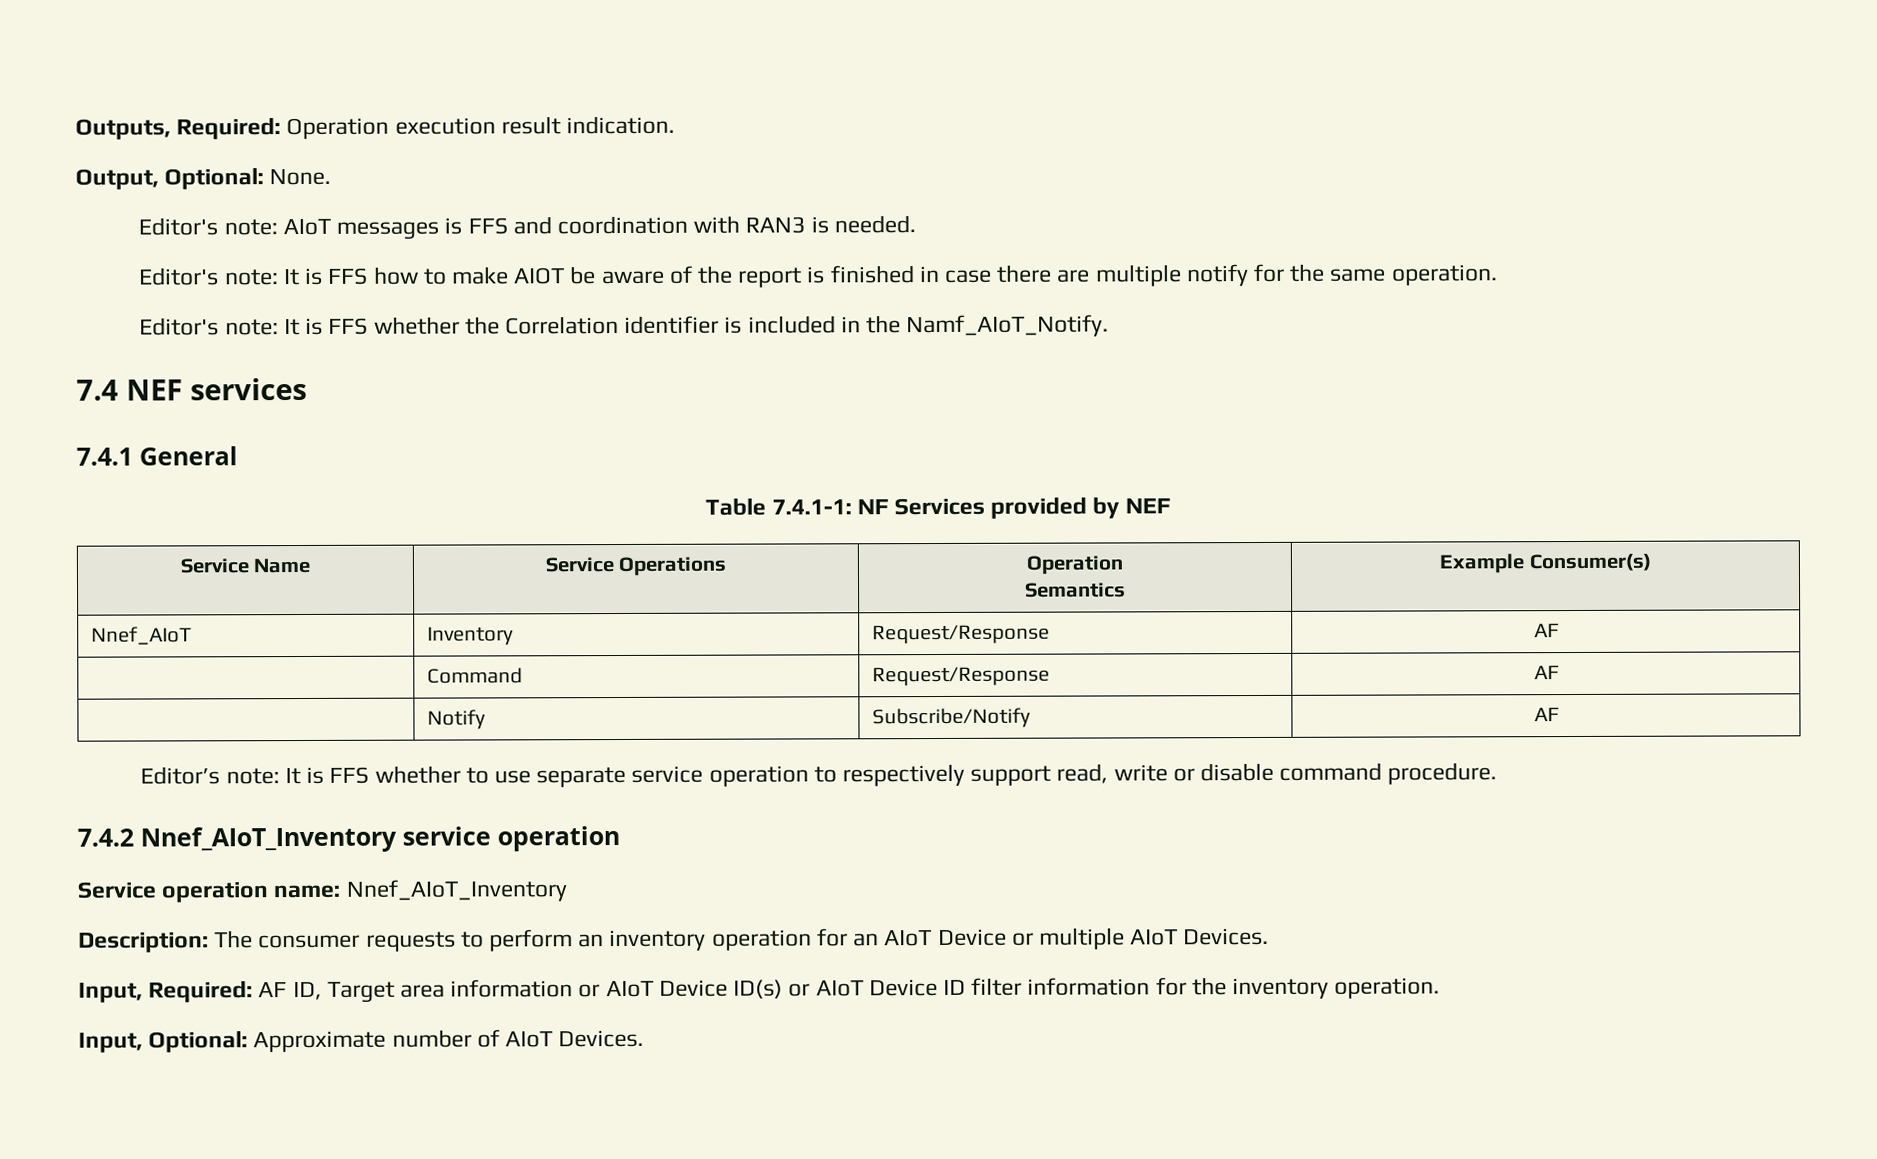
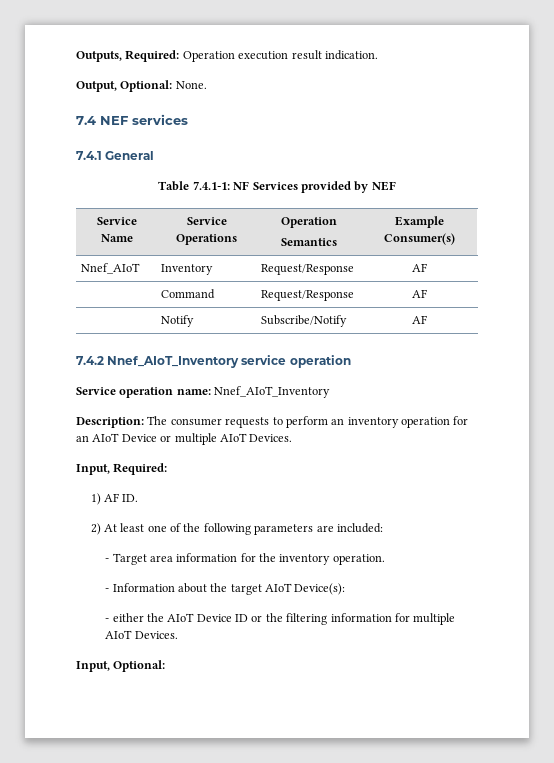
[138,215,916,240] [139,263,1498,288] [139,314,1110,338] // Editor's note: AIoT messages is FFS and coordination with RAN3 is needed. // Editor's note: It is FFS how to make AIOT be aware of the report is finished in case there are multiple notify for the same operation. // Editor's note: It is FFS whether the Correlation identifier is included in the Namf_AIoT_Notify. -> (207, 85) none
[140,762,1498,788] // Editor’s note: It is FFS whether to use separate service operation to respectively support read, write or disable command procedure. -> (427, 319) none
[258,977,1441,1003] [78,1029,645,1053] AF ID, Target area information or AIoT Device ID(s) or AIoT Device ID filter information for the inventory operation. // Input, Optional: Approximate number of AIoT Devices. -> [90,493,139,505] [90,523,383,535] [105,553,385,565] [105,583,346,595] [105,613,456,625] [105,630,178,639] [76,660,166,672] // 1) AF ID. // 2) At least one of the following parameters are included: // - Target area information for the inventory operation. // - Information about the target AIoT Device(s): // - either the AIoT Device ID or the filtering information for multiple AIoT Devices. // Input, Optional:

